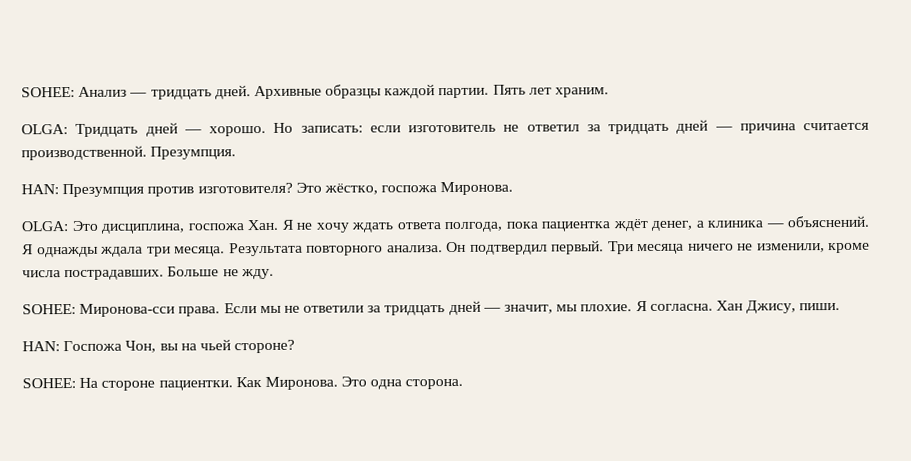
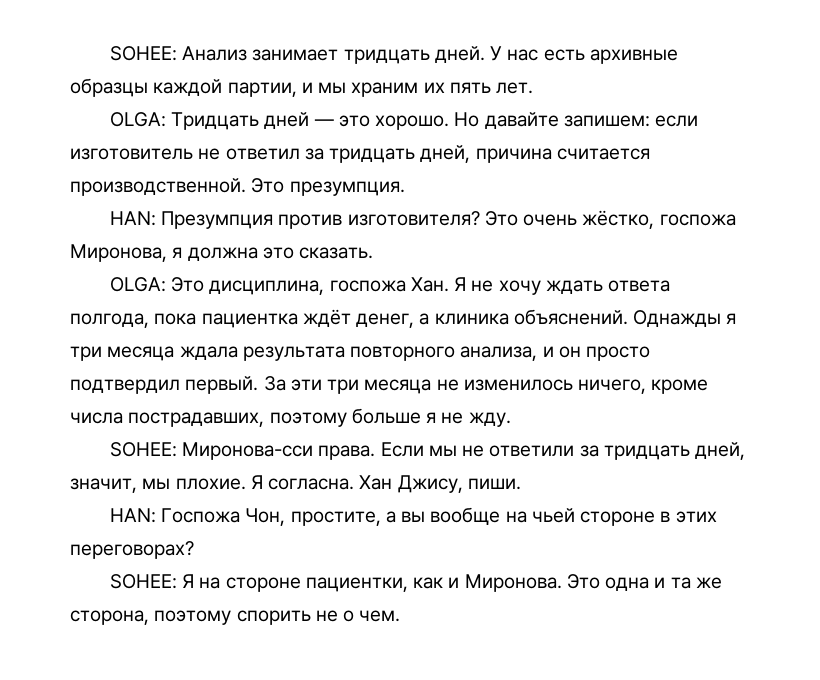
[129,92,148,97] — -> [252,49,339,61] занимает
[253,84,610,100] Архивные образцы каждой партии. Пять лет храним. -> [490,46,678,64] [70,78,534,97] У нас есть архивные образцы каждой партии, и мы храним их пять лет.
(202, 131) none -> [338,115,370,127] это
[300,125,363,133] записать: -> [484,112,650,129] давайте запишем:
[676,119,733,134] дней — -> [420,145,471,163] дней,
[150,146,237,160] Презумпция. -> [251,178,405,196] Это презумпция.
(322, 187) none -> [523,214,578,226] очень
[440,181,514,196] Миронова. -> [70,244,374,262] Миронова, я должна это сказать.
[765,215,869,228] [22,240,870,258] [22,266,220,281] — объяснений. Я однажды ждала три месяца. Результата повторного анализа. Он подтвердил первый. Три месяца ничего не изменили, кроме числа пострадавших. Больше -> [513,309,737,327] [70,346,651,361] [70,376,709,394] [70,408,437,427] объяснений. Однажды я три месяца ждала результата повторного анализа, и он просто подтвердил первый. За эти три месяца не изменилось ничего, кроме числа пострадавших, поэтому больше я
[448,300,501,316] дней — -> [695,442,746,460] дней,
[159,339,296,354] [22,376,464,391] вы на чьей стороне? // SOHEE: На стороне пациентки. Как Миронова. Это одна сторона. -> [290,507,717,526] [70,541,194,559] [109,574,722,592] [70,610,401,625] простите, а вы вообще на чьей стороне в этих переговорах? // SOHEE: Я на стороне пациентки, как и Миронова. Это одна и та же сторона, поэтому спорить не о чем.

